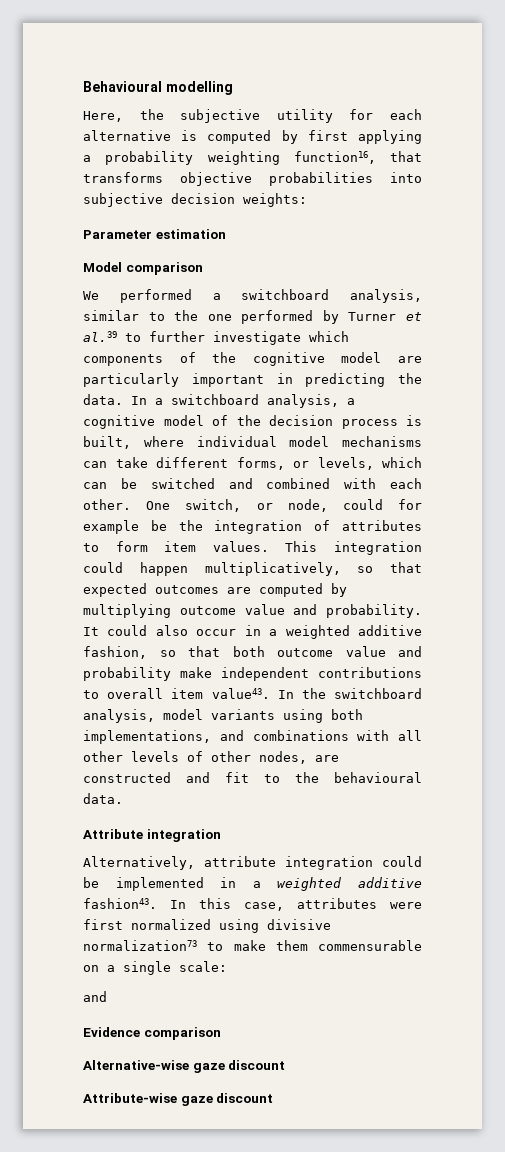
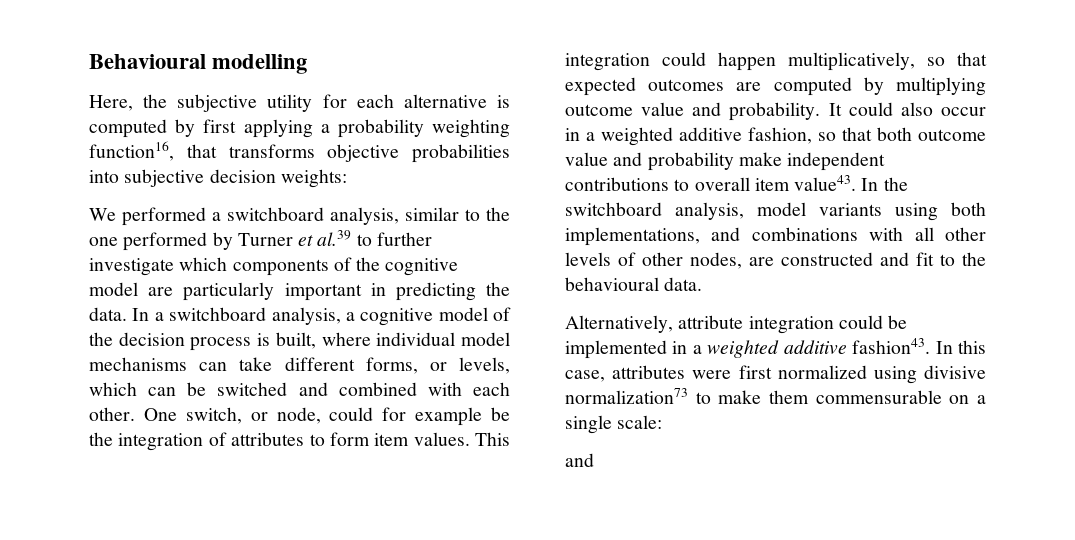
[83,229,226,239] [83,262,203,275] // Parameter estimation // Model comparison -> (347, 178) none
[83,829,221,842] // Attribute integration -> (703, 284) none
[83,1027,221,1040] [83,1060,286,1073] [83,1093,274,1106] // Evidence comparison // Alternative-wise gaze discount // Attribute-wise gaze discount -> (594, 460) none

